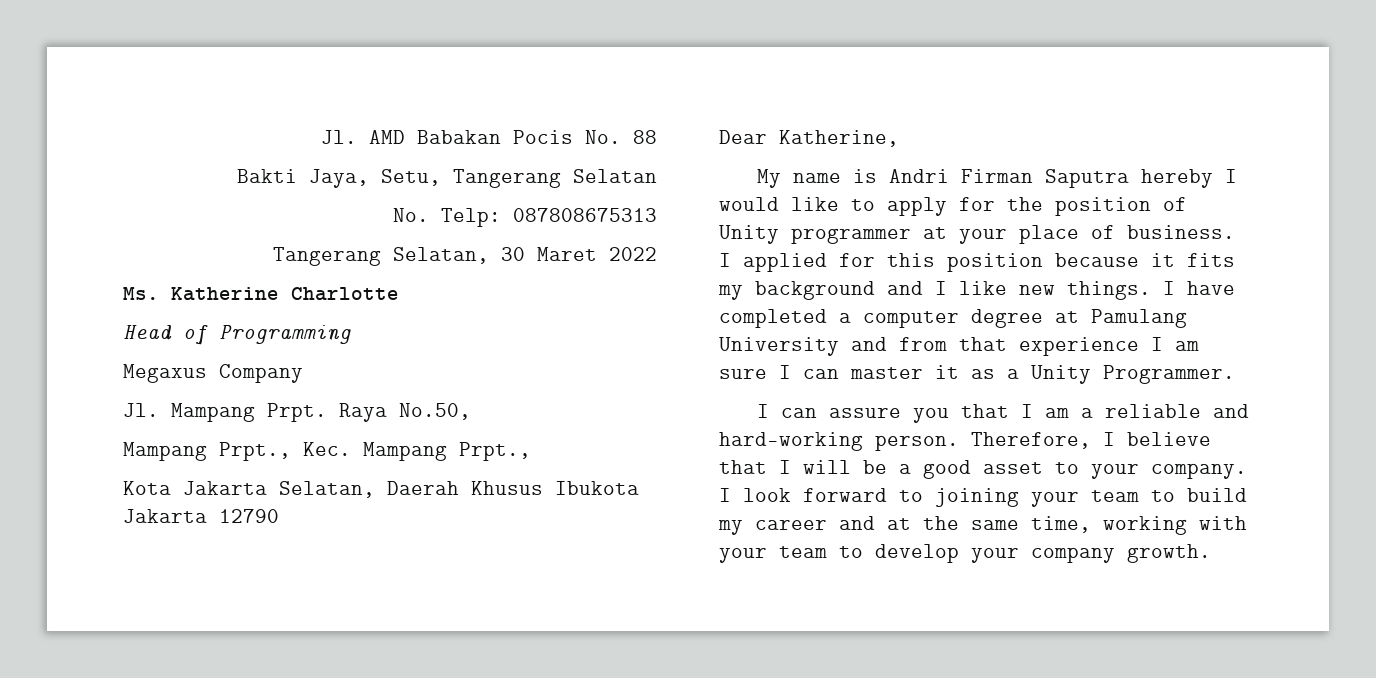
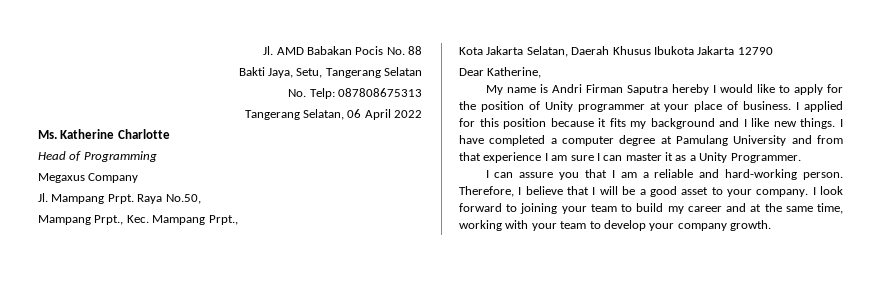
[501,247,597,261] 30 Maret -> [347,109,391,120] 06 April

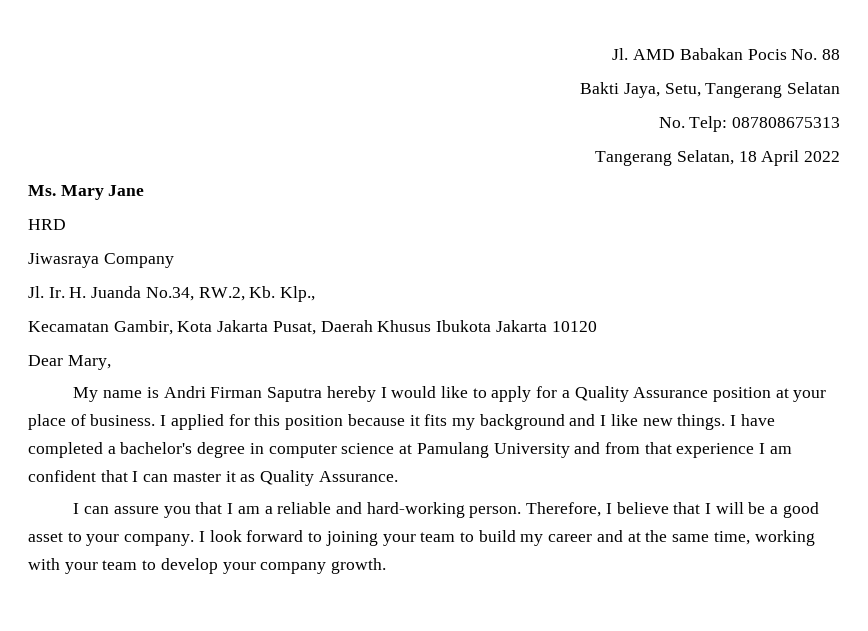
[347,109,362,118] 06 -> [738,151,757,162] 18
[60,129,170,139] [38,151,157,162] [38,173,139,183] [38,193,201,204] [38,215,238,225] Katherine Charlotte // Head of Programming // Megaxus Company // Jl. Mampang Prpt. Raya No.50, // Mampang Prpt., Kec. Mampang Prpt., // -> [60,185,145,200] [28,219,66,230] [28,253,174,268] [28,286,316,302] [28,320,173,335] Mary Jane // HRD // Jiwasraya Company // Jl. Ir. H. Juanda No.34, RW.2, Kb. Klp., // Kecamatan Gambir,
[526,46,568,57] Selatan, -> [272,321,316,335] Pusat,
[737,47,773,55] 12790 -> [551,321,597,332] 10120
[487,67,542,78] Katherine, -> [67,355,111,370] Mary,
[459,101,645,112] the position of Unity programmer -> [561,386,772,402] a Quality Assurance position
[562,135,656,146] computer degree -> [120,442,395,458] bachelor's degree in computer science
[570,155,594,161] sure -> [28,470,128,482] confident that
[689,152,801,163] a Unity Programmer. -> [260,470,398,486] Quality Assurance.

